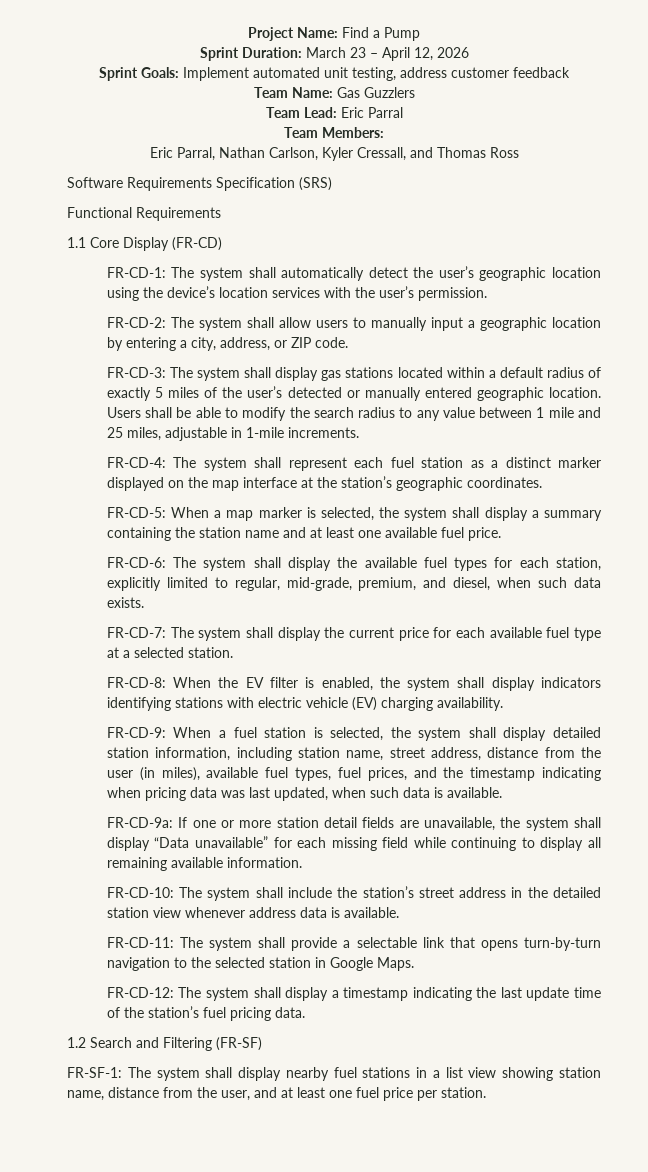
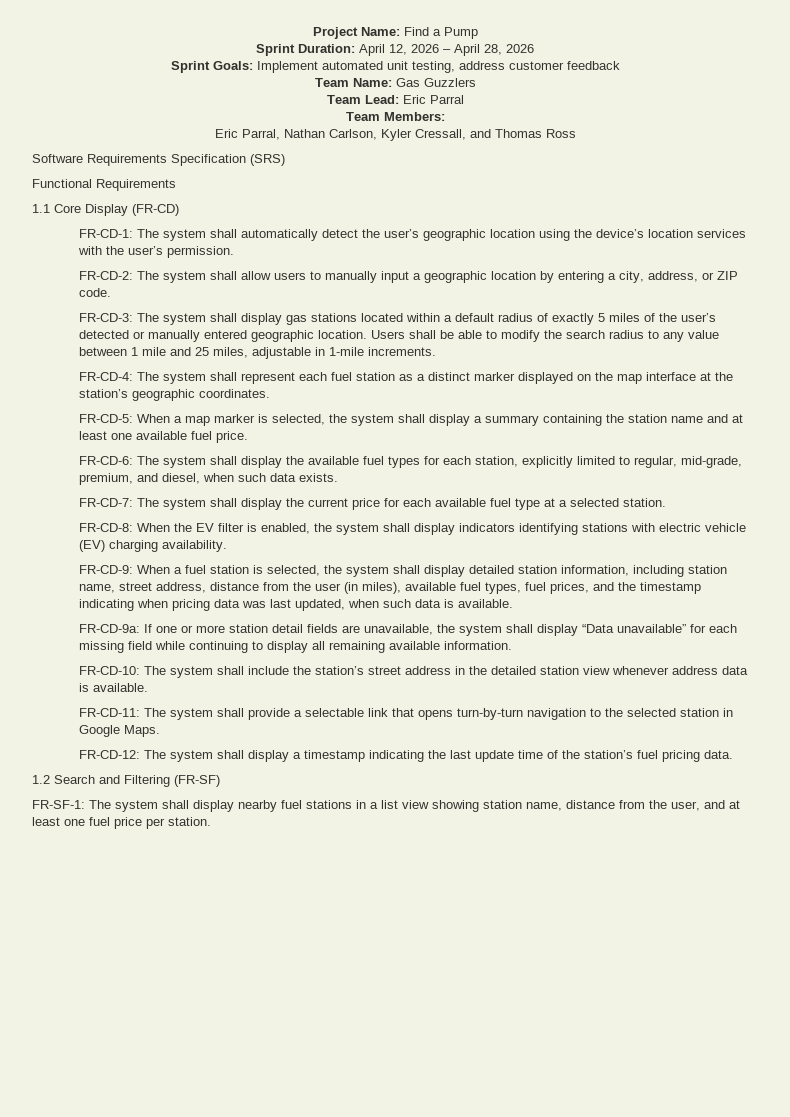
[305,47,366,58] March 23 -> [359,44,439,56] April 12, 2026
[413,47,433,61] 12, -> [484,44,502,55] 28,

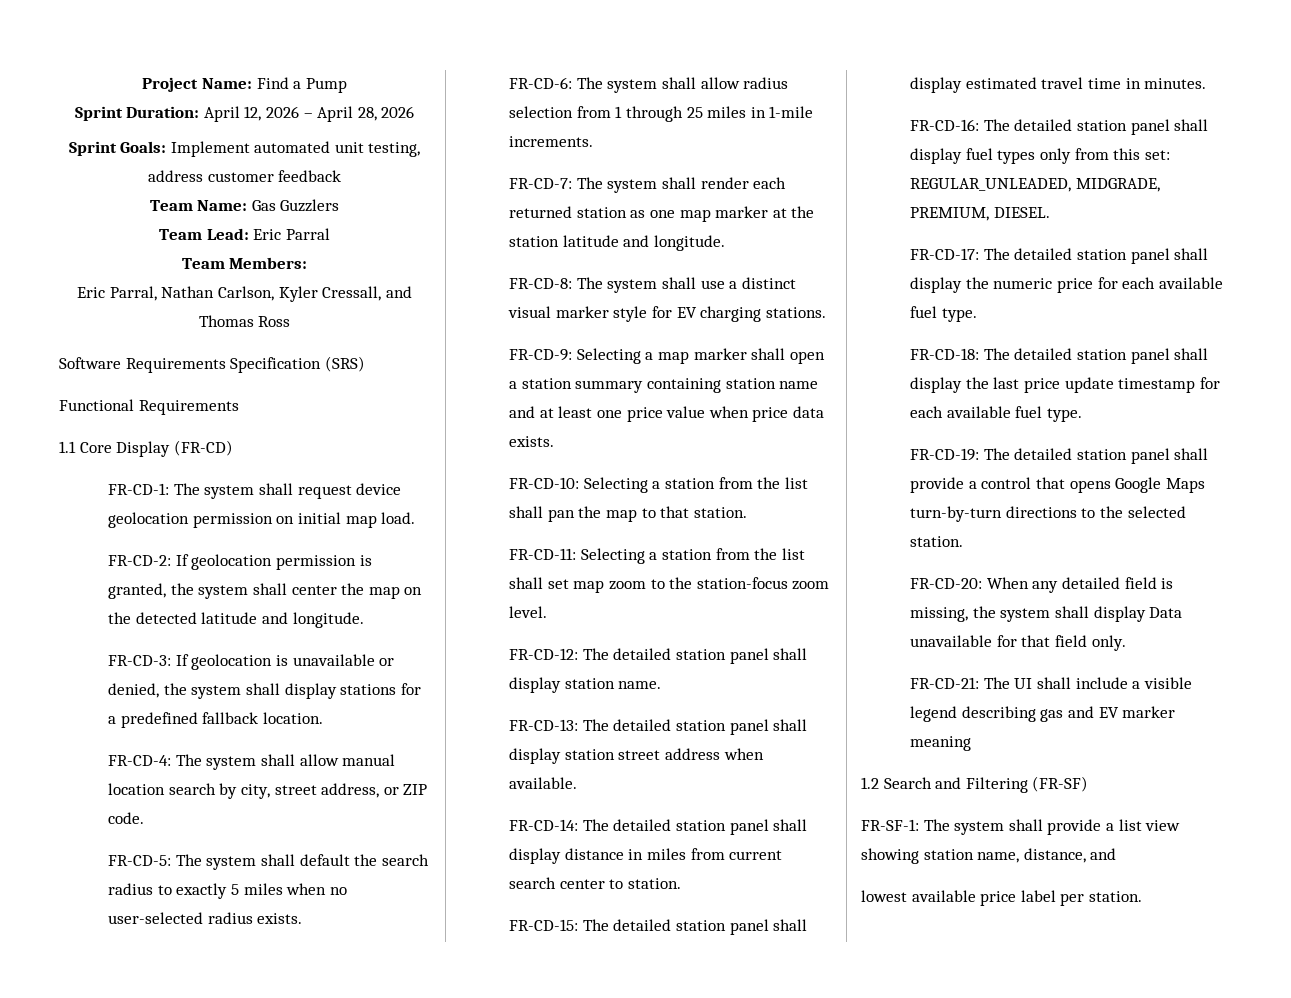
[240,229,746,241] [77,246,234,258] [78,271,644,283] automatically detect the user’s geographic location using the device’s location services with the user’s permission. // FR-CD-2: The system shall allow users to manually input a geographic location by entering a city, -> [297,483,402,499] [108,512,416,528] [108,554,372,570] [108,583,423,599] [108,612,364,628] [108,654,395,670] [108,683,421,699] [108,712,323,728] [108,754,396,770] [108,783,317,799] request device geolocation permission on initial map load. // FR-CD-2: If geolocation permission is granted, the system shall center the map on the detected latitude and longitude. // FR-CD-3: If geolocation is unavailable or denied, the system shall display stations for a predefined fallback location. // FR-CD-4: The system shall allow manual location search by city, street
[78,313,716,325] [78,330,719,342] [78,347,311,359] FR-CD-3: The system shall display gas stations located within a default radius of exactly 5 miles of the user’s detected or manually entered geographic location. Users shall be able to modify the search radius to any value between 1 mile and 25 miles, adjustable -> [108,854,429,870] [108,883,347,899] [108,912,303,924] [509,77,789,93] [509,106,747,122] FR-CD-5: The system shall default the search radius to exactly 5 miles when no user-selected radius exists. // FR-CD-6: The system shall allow radius selection from 1 through 25 miles
[78,372,733,384] [78,389,270,401] [78,414,482,426] FR-CD-4: The system shall represent each fuel station as a distinct marker displayed on the map interface at the station’s geographic coordinates. // FR-CD-5: When a map marker is selected, the system shall display a -> [509,177,787,193] [509,206,815,222] [509,235,725,251] [509,277,796,293] [508,306,826,322] [509,348,825,364] [509,378,572,389] FR-CD-7: The system shall render each returned station as one map marker at the station latitude and longitude. // FR-CD-8: The system shall use a distinct visual marker style for EV charging stations. // FR-CD-9: Selecting a map marker shall open a station
[605,414,624,423] the -> (721, 385) none
[135,431,248,443] [78,456,742,468] [78,473,338,485] [78,498,348,510] available fuel price. // FR-CD-6: The system shall display the available fuel types for each station, explicitly limited to regular, mid-grade, premium, and diesel, when such data exists. // FR-CD-7: The system shall display the current -> [626,406,824,422] [509,436,555,447] [509,477,808,493] [509,506,747,522] [509,548,805,564] [509,577,830,593] [509,606,548,618] [509,648,808,664] [509,677,662,693] [509,719,808,735] [509,748,764,764] [509,777,578,789] [509,819,808,835] [509,848,783,864] [509,877,681,889] [509,919,808,935] [910,77,1207,93] [910,119,1209,135] [910,148,1170,164] [910,178,1160,192] [910,207,1050,221] [910,248,1209,264] [910,277,1053,293] price value when price data exists. // FR-CD-10: Selecting a station from the list shall pan the map to that station. // FR-CD-11: Selecting a station from the list shall set map zoom to the station-focus zoom level. // FR-CD-12: The detailed station panel shall display station name. // FR-CD-13: The detailed station panel shall display station street address when available. // FR-CD-14: The detailed station panel shall display distance in miles from current search center to station. // FR-CD-15: The detailed station panel shall display estimated travel time in minutes. // FR-CD-16: The detailed station panel shall display fuel types only from this set: REGULAR_UNLEADED, MIDGRADE, PREMIUM, DIESEL. // FR-CD-17: The detailed station panel shall display the numeric
[514,498,666,510] [78,523,746,535] [78,540,227,552] [78,565,727,577] [78,582,701,594] [78,599,513,611] [78,624,737,636] [78,641,512,653] [78,666,748,678] [78,683,148,692] [78,708,733,720] [78,725,160,737] [78,750,733,762] type at a selected station. // FR-CD-8: When the EV filter is enabled, the system shall display indicators identifying stations with electric vehicle (EV) charging availability. // FR-CD-9: When a fuel station is selected, the system shall display detailed station information, including station name, street address, distance from the user (in miles), available fuel types, fuel prices, and the timestamp indicating when pricing data was last updated, when such data is available. // FR-CD-9a: If one or more station detail fields are unavailable, the system shall display “Data unavailable” for each missing field while continuing to display all remaining available information. // FR-CD-10: The system shall include the station’s street address in the detailed station view whenever address data is available. // FR-CD-11: The system shall provide a selectable link that opens turn-by-turn navigation to the selected station in Google Maps. // FR-CD-12: The system shall display a timestamp indicating the last update time of the station’s fuel pricing data. -> [941,308,977,322] [910,348,1209,364] [910,377,1220,393] [910,406,1082,422] [910,448,1209,464] [910,477,1205,493] [910,506,1186,522] [910,536,964,547] [910,577,1174,593] [910,606,1183,622] [910,635,1126,651] [910,677,1192,689] [910,706,1176,722] [910,736,972,751] type. // FR-CD-18: The detailed station panel shall display the last price update timestamp for each available fuel type. // FR-CD-19: The detailed station panel shall provide a control that opens Google Maps turn-by-turn directions to the selected station. // FR-CD-20: When any detailed field is missing, the system shall display Data unavailable for that field only. // FR-CD-21: The UI shall include a visible legend describing gas and EV marker meaning
[193,800,366,812] display nearby fuel stations in -> [1047,819,1102,835] provide
[566,800,740,811] [32,817,142,829] distance from the user, and at least one fuel price -> [1023,848,1117,863] [861,890,1056,906] distance, and // lowest available price label

